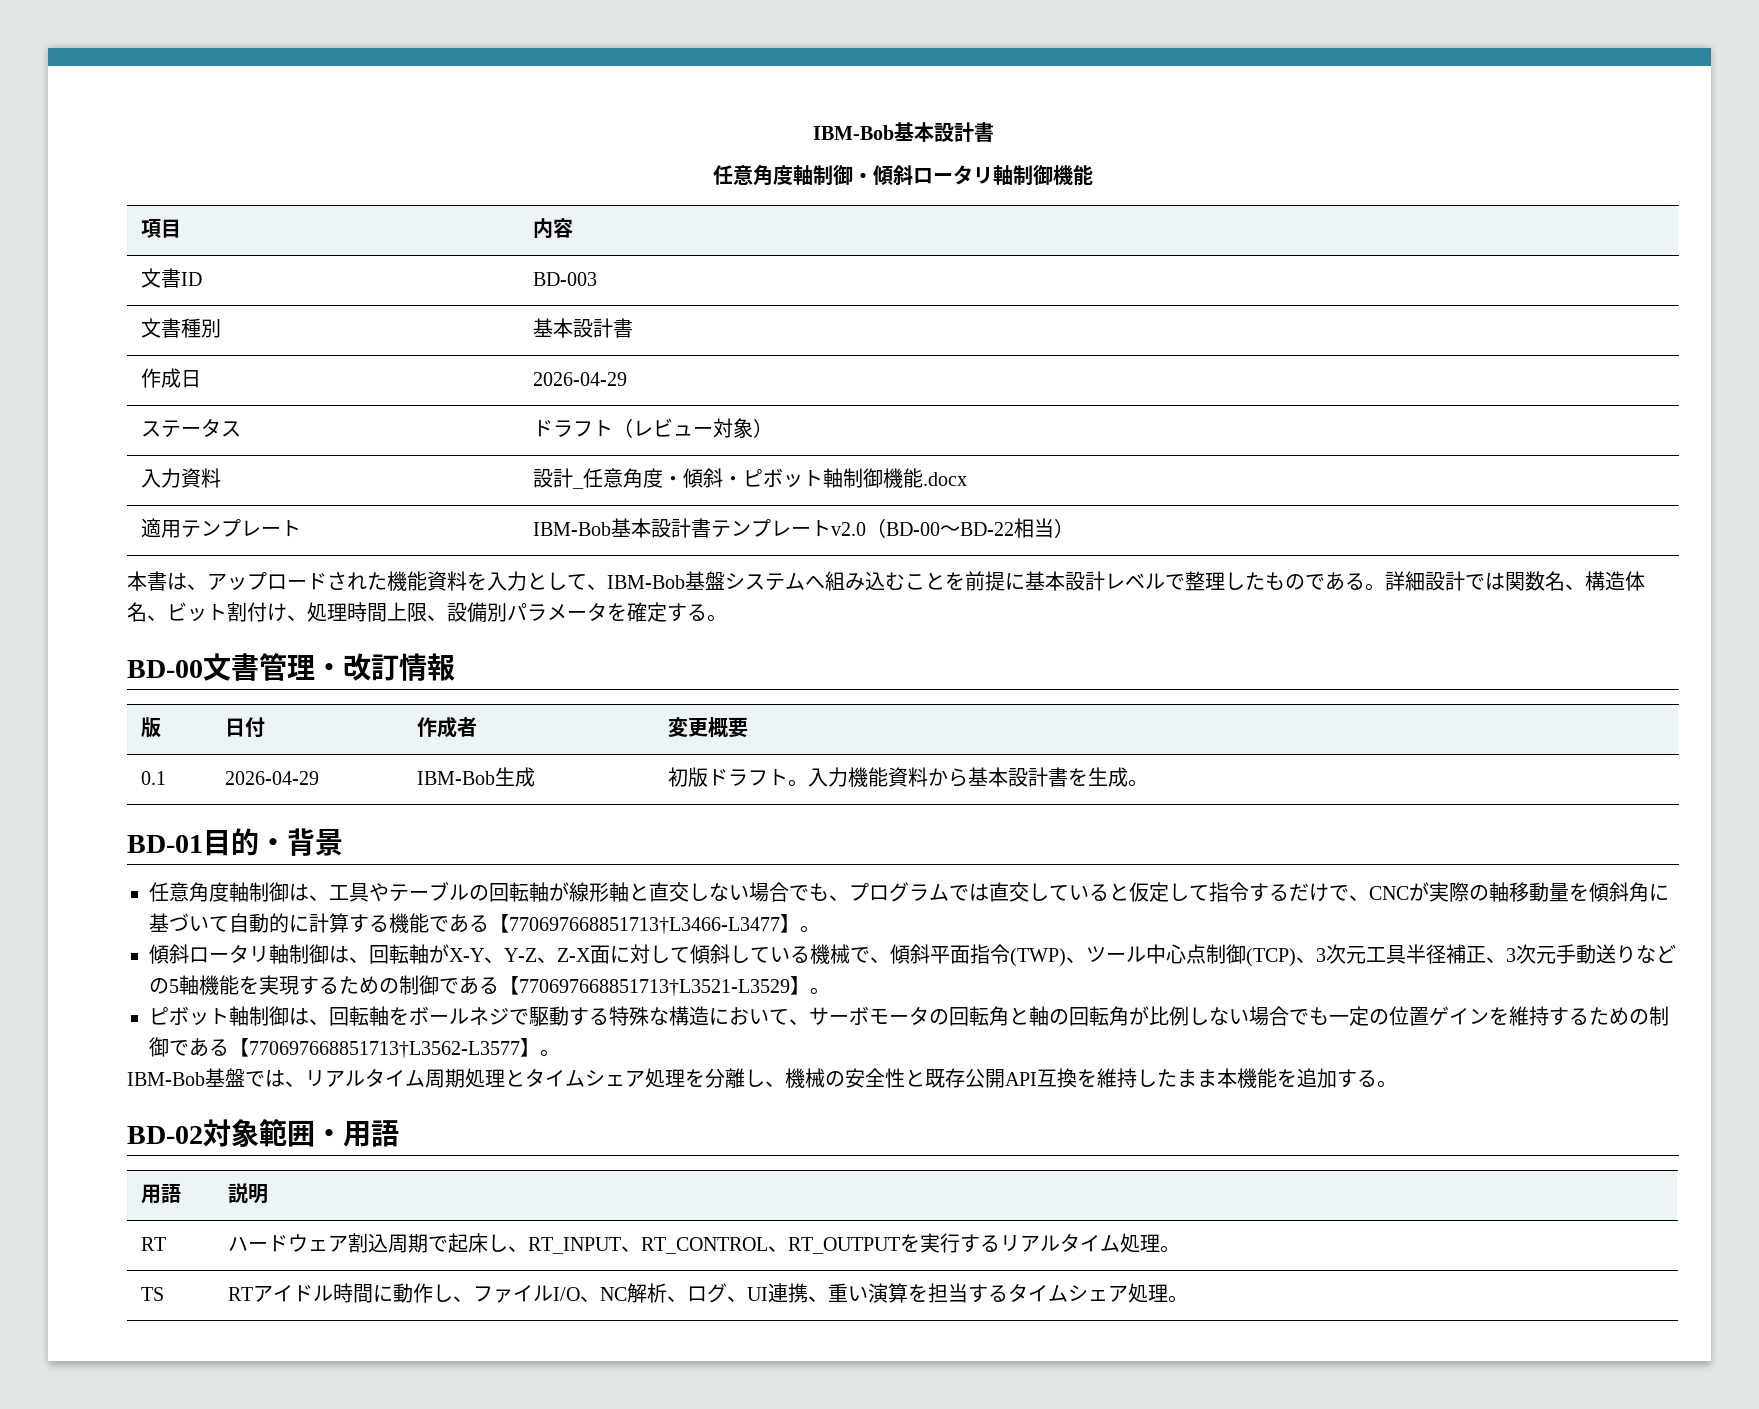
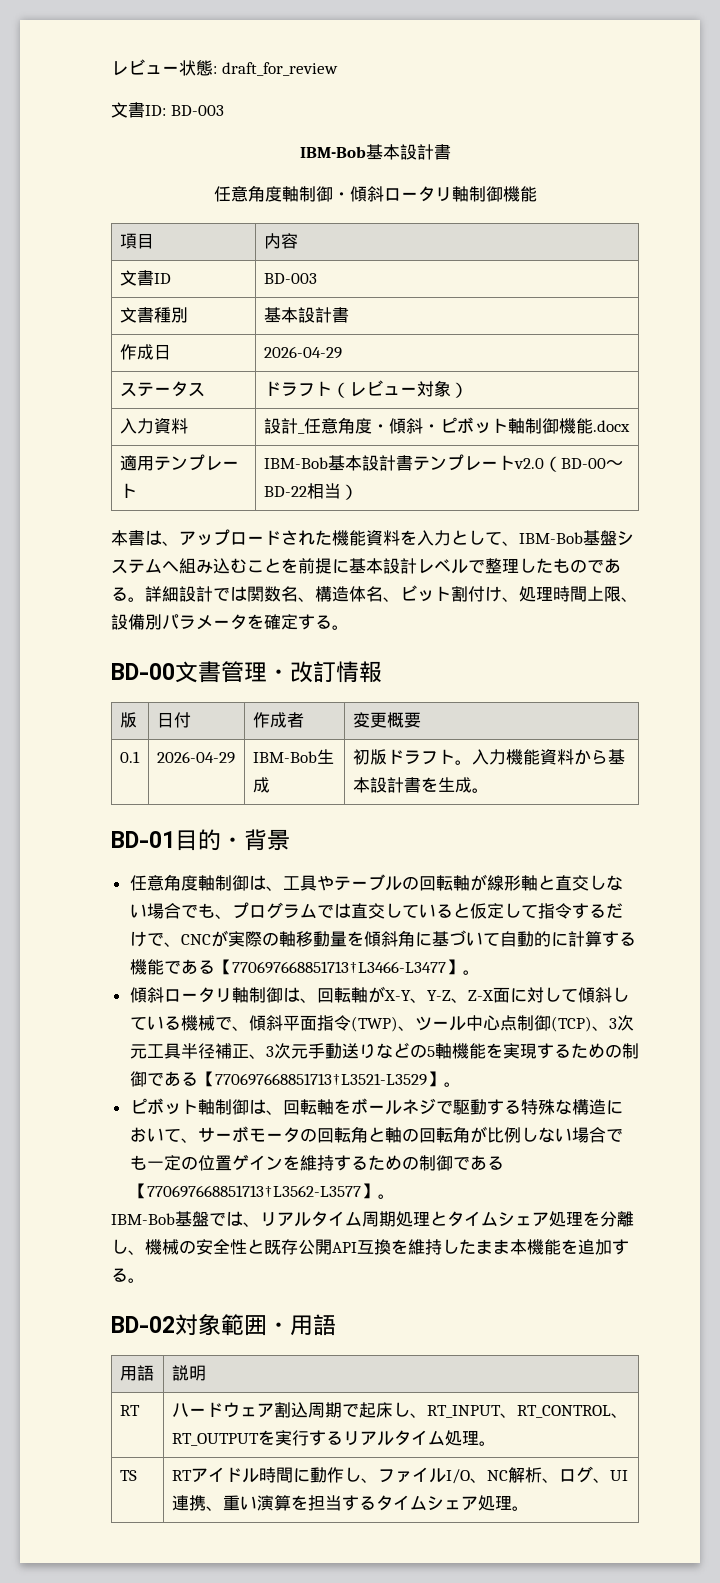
(812, 132) none -> [111,59,338,76] [111,102,224,118] レビュー状態: draft_for_review // 文書ID: BD-003 //

